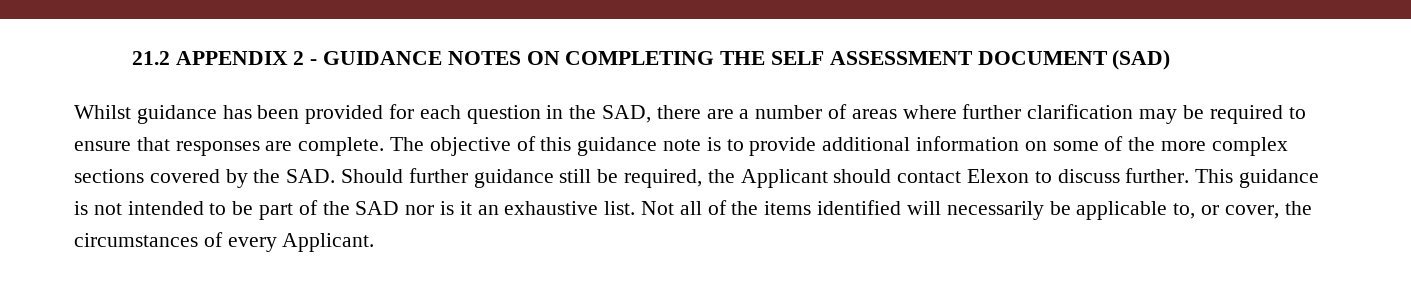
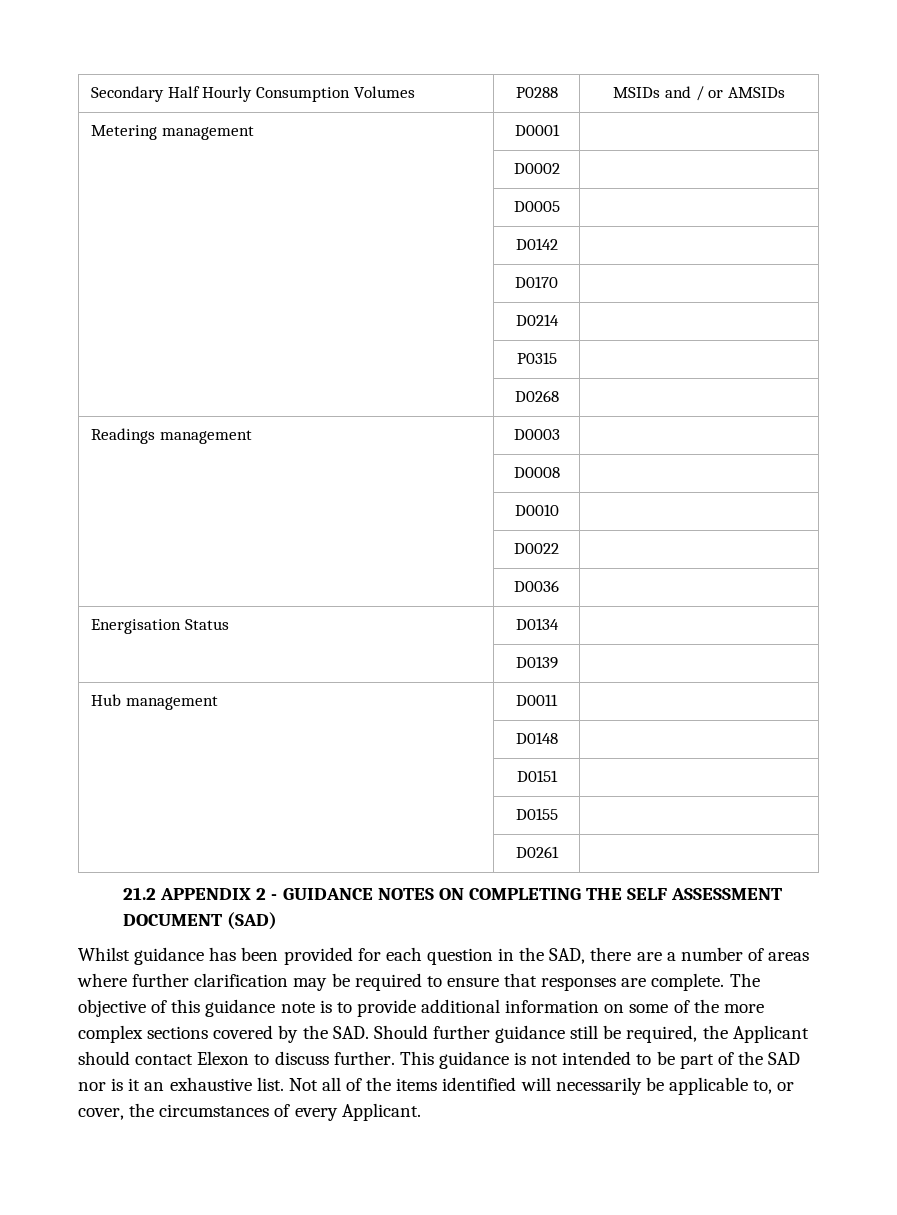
(131, 58) none -> [91,86,415,102] [515,87,558,98] [613,86,785,101] [91,125,254,140] [514,124,560,136] [513,163,560,174] [513,201,560,212] [515,238,558,250] [515,276,558,288] [515,314,559,326] [516,352,557,364] [514,390,559,402] [91,428,252,444] [513,429,560,440] [513,467,560,478] [514,504,559,516] [514,543,559,554] [514,580,559,592] [91,619,229,634] [515,618,559,630] [515,656,558,669] [91,694,218,710] [516,694,558,706] [515,732,558,744] [516,770,558,782] [515,808,558,820] [515,846,559,858] Secondary Half Hourly Consumption Volumes | P0288 | MSIDs and / or AMSIDs // Metering management | D0001 | // | D0002 | // | D0005 | // | D0142 | // | D0170 | // | D0214 | // | P0315 | // | D0268 | // Readings management | D0003 | // | D0008 | // | D0010 | // | D0022 | // | D0036 | // Energisation Status | D0134 | // | D0139 | // Hub management | D0011 | // | D0148 | // | D0151 | // | D0155 | // | D0261 | //

